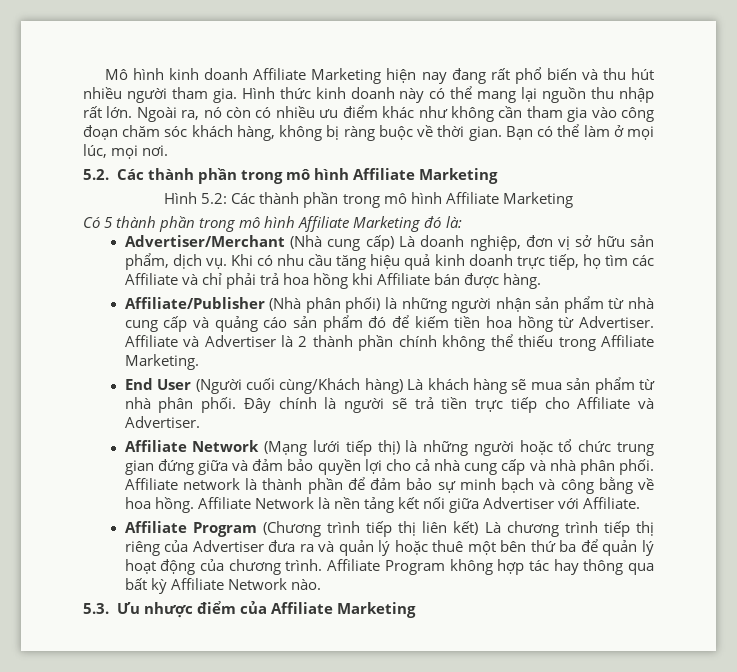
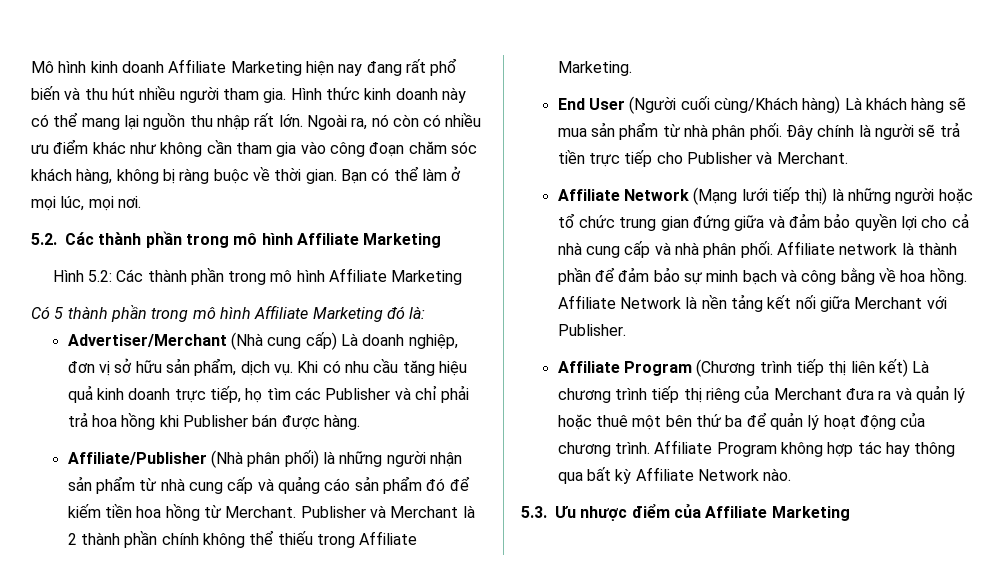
[124,273,178,285] Affiliate -> [325,388,391,400] Publisher
[377,273,431,285] Affiliate -> [182,415,248,427] Publisher
[579,316,655,328] [124,335,276,347] Advertiser. Affiliate và Advertiser -> [225,505,459,518] Merchant. Publisher và Merchant
[577,397,654,409] [124,416,200,428] Affiliate và Advertiser. -> [686,151,848,164] Publisher và Merchant.
[483,497,641,509] Advertiser với Affiliate. -> [854,296,947,309] [557,324,626,336] Merchant với Publisher.
[192,540,264,552] Advertiser -> [773,388,842,400] Merchant

